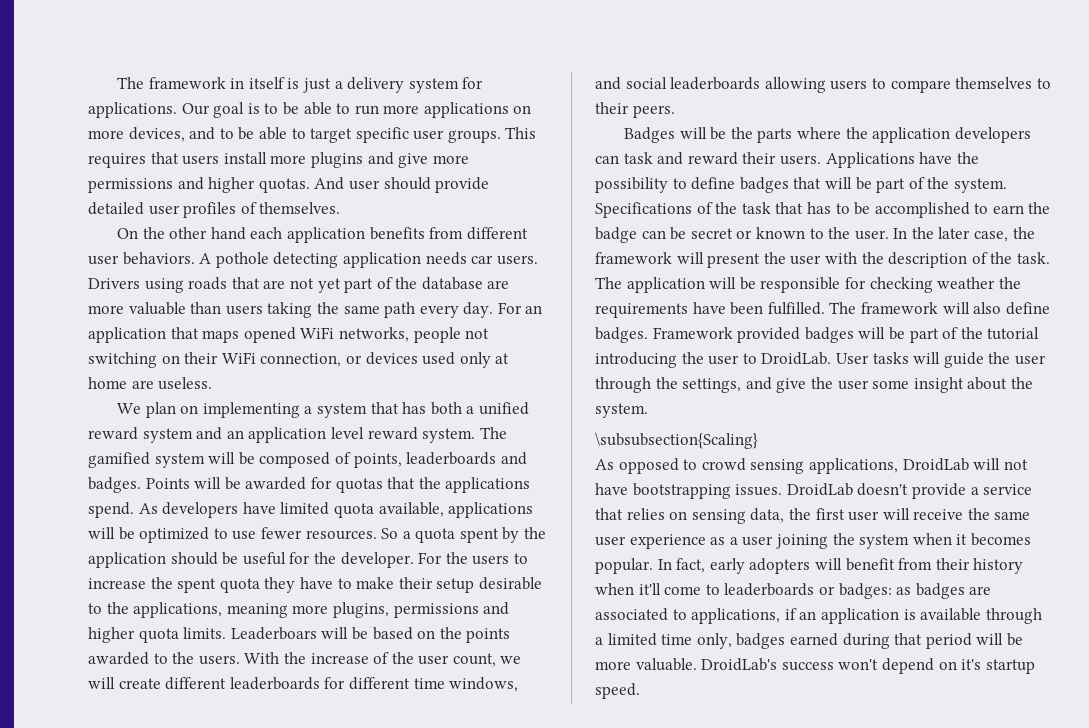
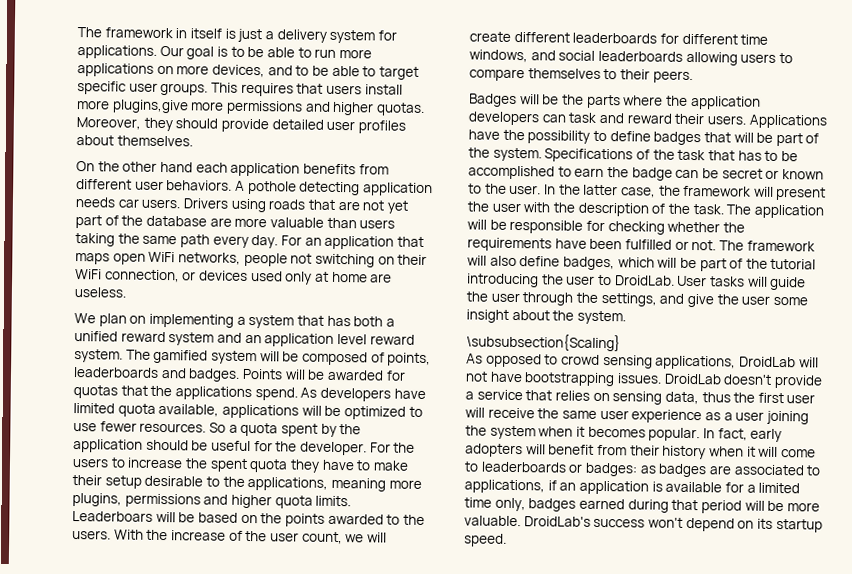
[310,152,429,168] plugins and give -> [111,99,189,114] plugins,give
[314,177,380,190] And user -> [76,117,173,132] Moreover, they
[240,202,257,214] of -> [76,135,114,146] about
[243,327,296,343] opened -> [112,253,146,265] open
[938,227,971,239] later -> [583,184,619,196] latter
[937,277,996,289] weather -> [667,221,721,233] whether
[767,302,825,315] fulfilled. -> [624,239,717,251] fulfilled or not.
[595,327,854,343] badges. Framework provided badges -> [562,256,655,271] badges, which
(785, 515) none -> [701,392,731,403] thus
[638,583,661,595] it'll -> [746,446,779,458] it will
[985,608,1042,624] through -> [724,482,744,493] for
[961,659,982,670] it's -> [756,518,773,529] its

